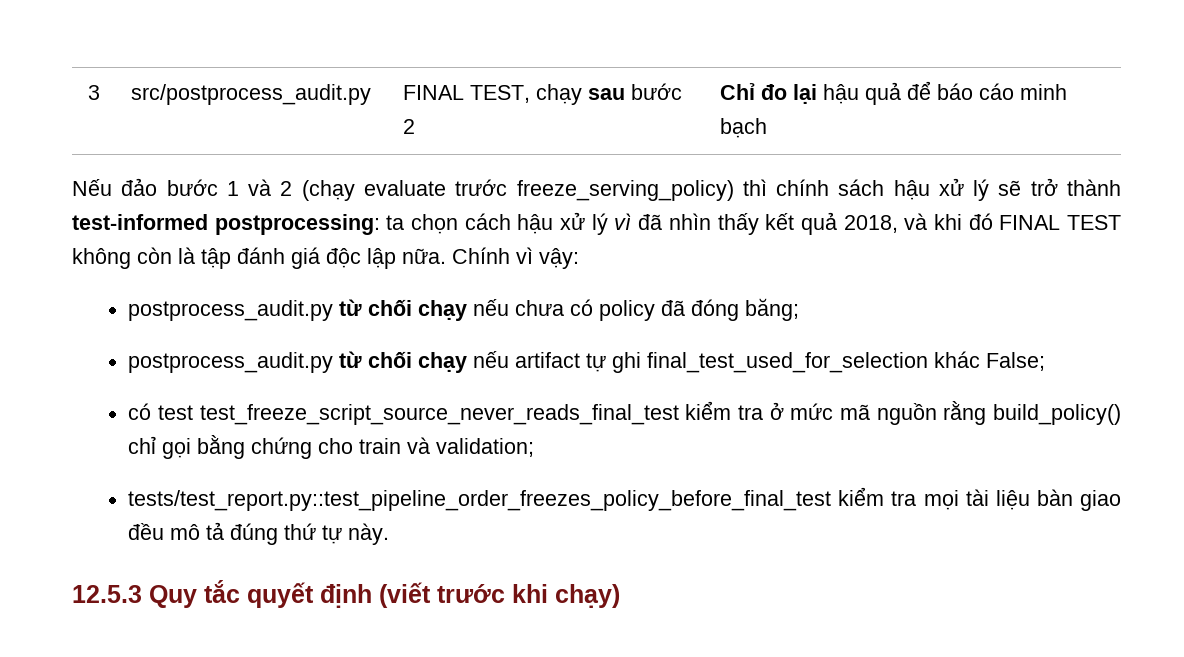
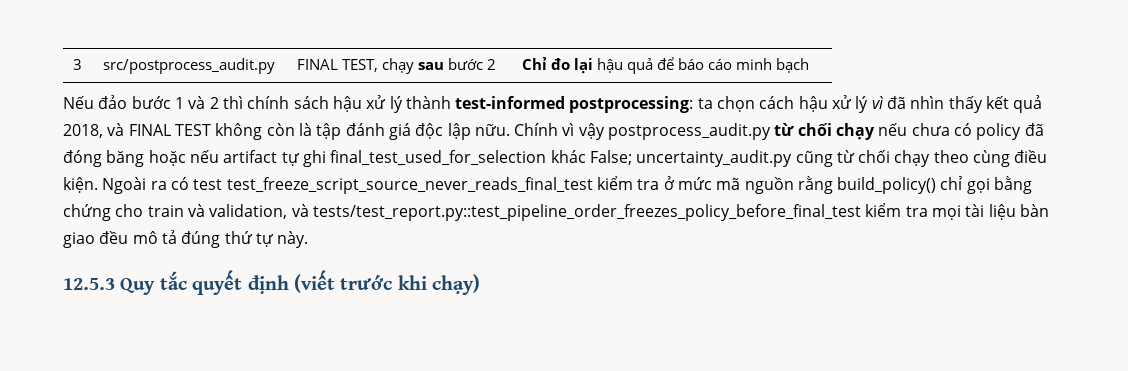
[301,179,734,201] (chạy evaluate trước freeze_serving_policy) -> (219, 103) none
[998,178,1058,196] sẽ trở -> (403, 104) none
[933,213,993,230] khi đó -> (125, 129) none
[402,248,446,264] nữa. -> [474,124,510,136] nữu.
[539,248,579,269] vậy: // -> [578,123,605,140] vậy
[745,298,800,321] [128,351,468,373] băng; // postprocess_audit.py từ chối chạy -> [106,150,186,167] băng hoặc
(1046, 361) // -> [636,150,1048,167] [63,177,167,194] uncertainty_audit.py cũng từ chối chạy theo cùng điều kiện. Ngoài ra
[436,438,535,457] validation; // -> [209,204,309,219] validation, và

